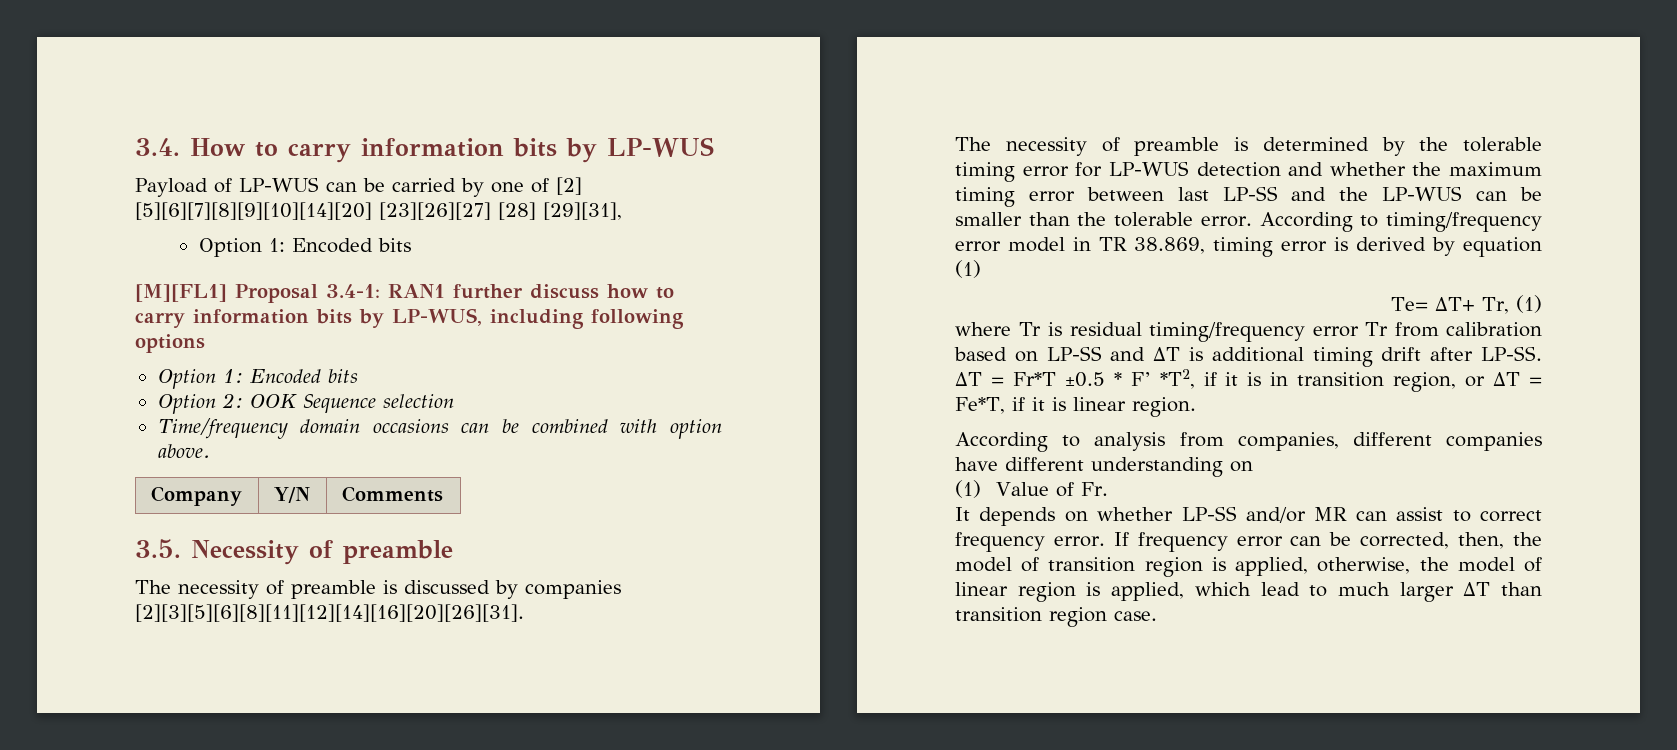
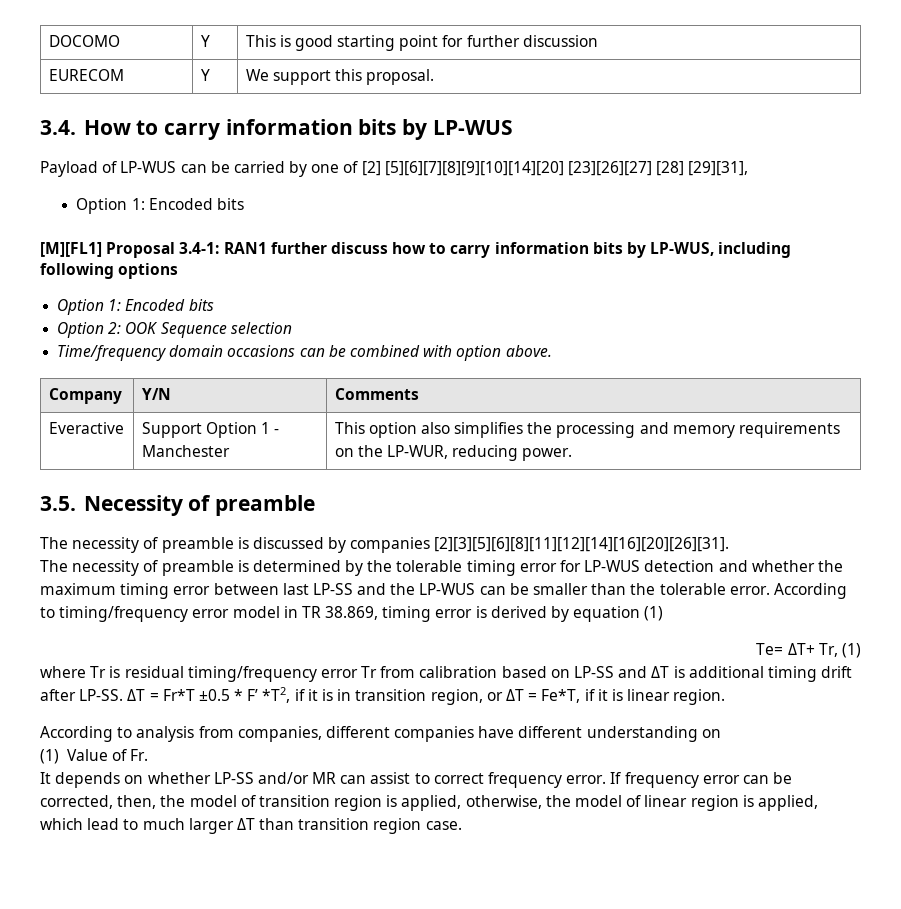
(135, 147) none -> [48,35,120,47] [200,35,210,47] [245,35,598,51] [48,69,124,81] [200,69,210,81] [245,69,435,85] DOCOMO | Y | This is good starting point for further discussion // EURECOM | Y | We support this proposal. //
(443, 494) none -> [48,422,124,434] [141,422,280,438] [141,445,230,457] [334,422,841,438] [334,445,573,461] // Everactive | Support Option 1 - Manchester | This option also simplifies the processing and memory requirements on the LP-WUR, reducing power.

